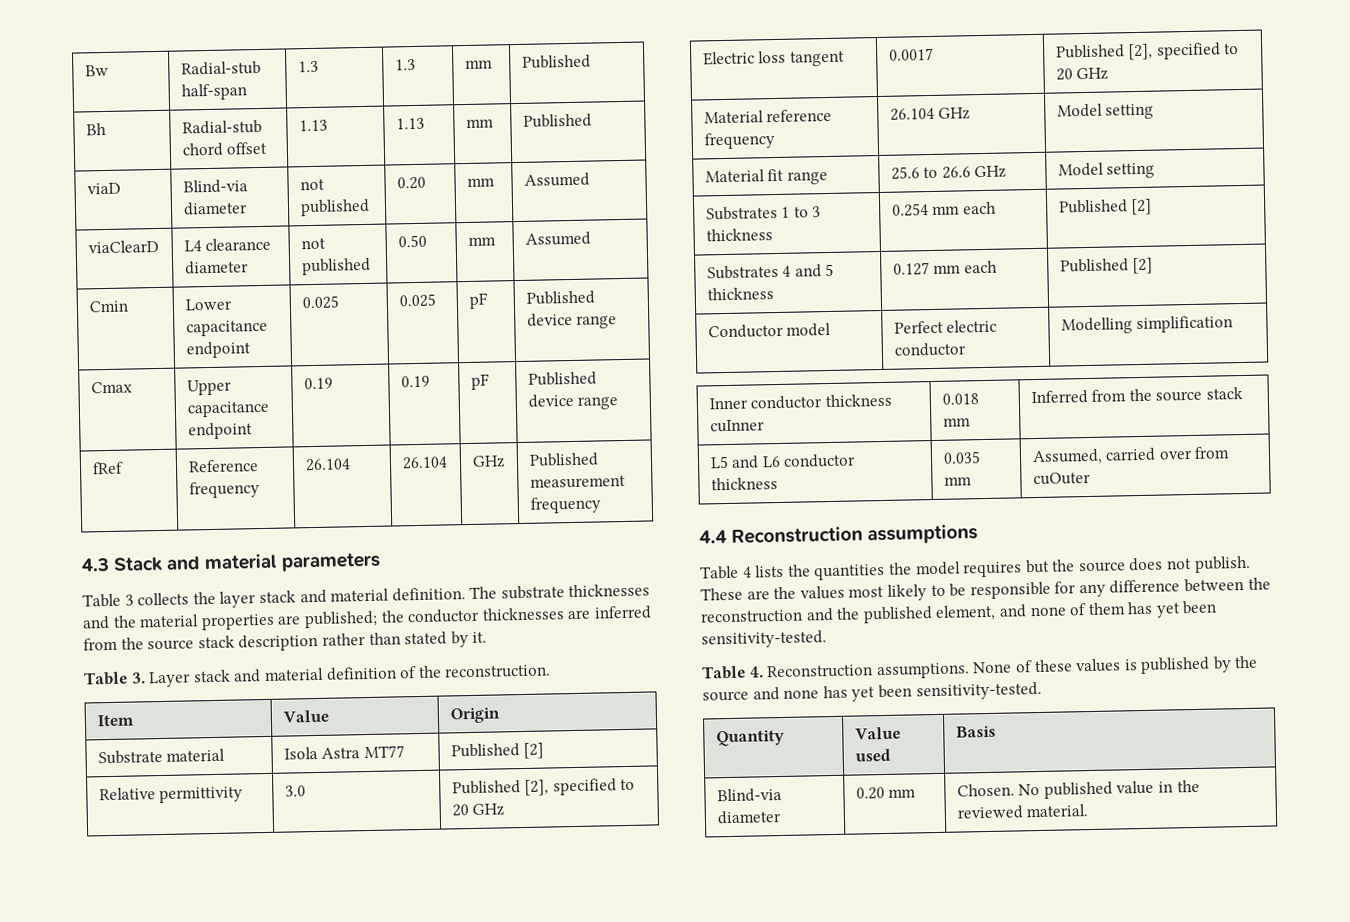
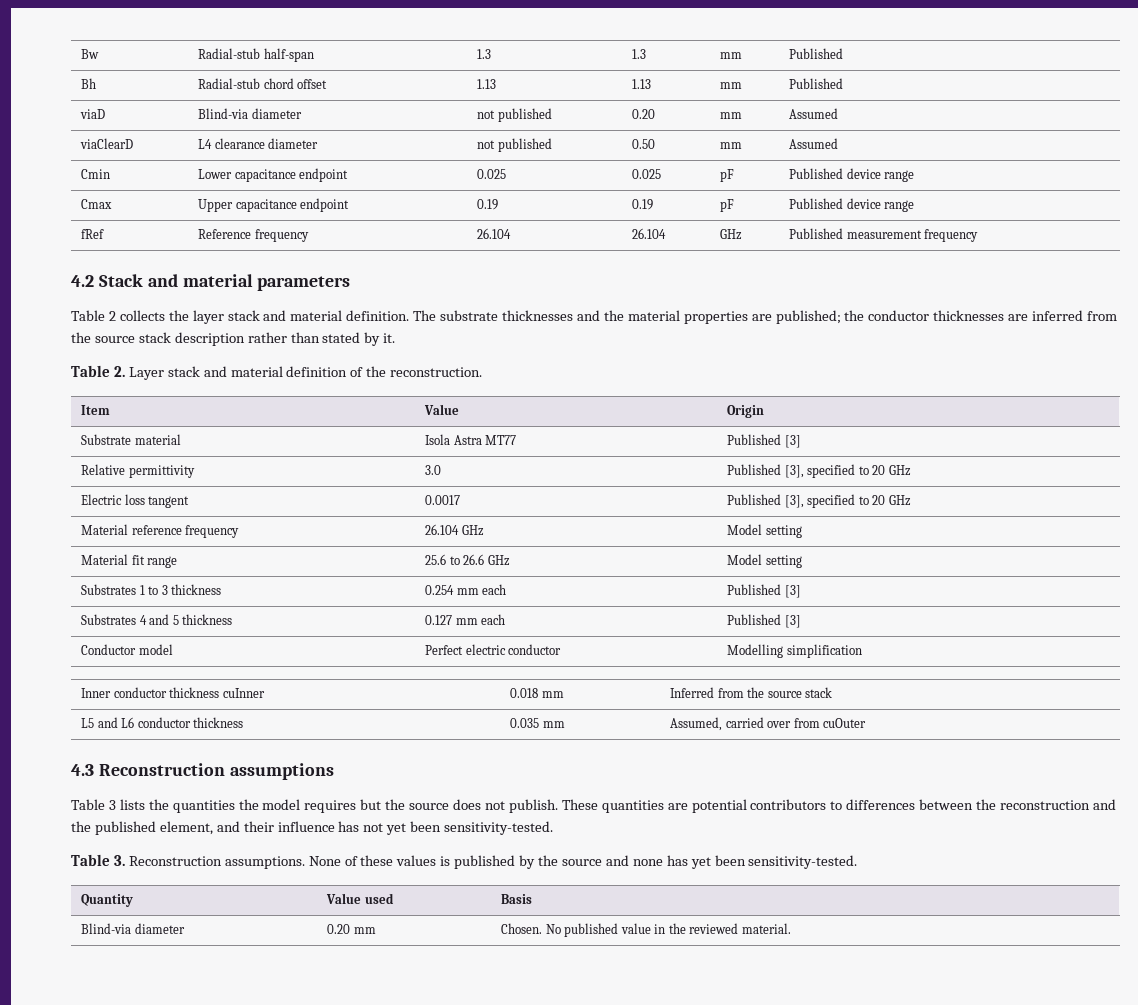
[81,557,110,572] 4.3 -> [71,275,94,287] 4.2
[124,594,134,606] 3 -> [108,311,116,321] 2
[130,672,146,684] 3. -> [113,366,125,377] 2.
[523,742,545,759] [2] -> [784,435,801,448] [3]
[524,779,550,796] [2], -> [784,465,804,478] [3],
[1128,43,1154,61] [2], -> [784,495,804,508] [3],
[1131,198,1153,216] [2] -> [784,585,801,598] [3]
[1132,257,1154,275] [2] -> [784,615,801,628] [3]
[699,530,727,544] 4.4 -> [71,764,94,776] 4.3
[742,566,752,578] 4 -> [108,800,116,810] 3
[746,579,1181,601] are the values most likely to be responsible for any difference -> [601,799,916,813] quantities are potential contributors to differences
[1029,601,1154,617] none of them has -> [243,821,384,832] their influence has not
[748,666,764,678] 4. -> [113,855,125,866] 3.

